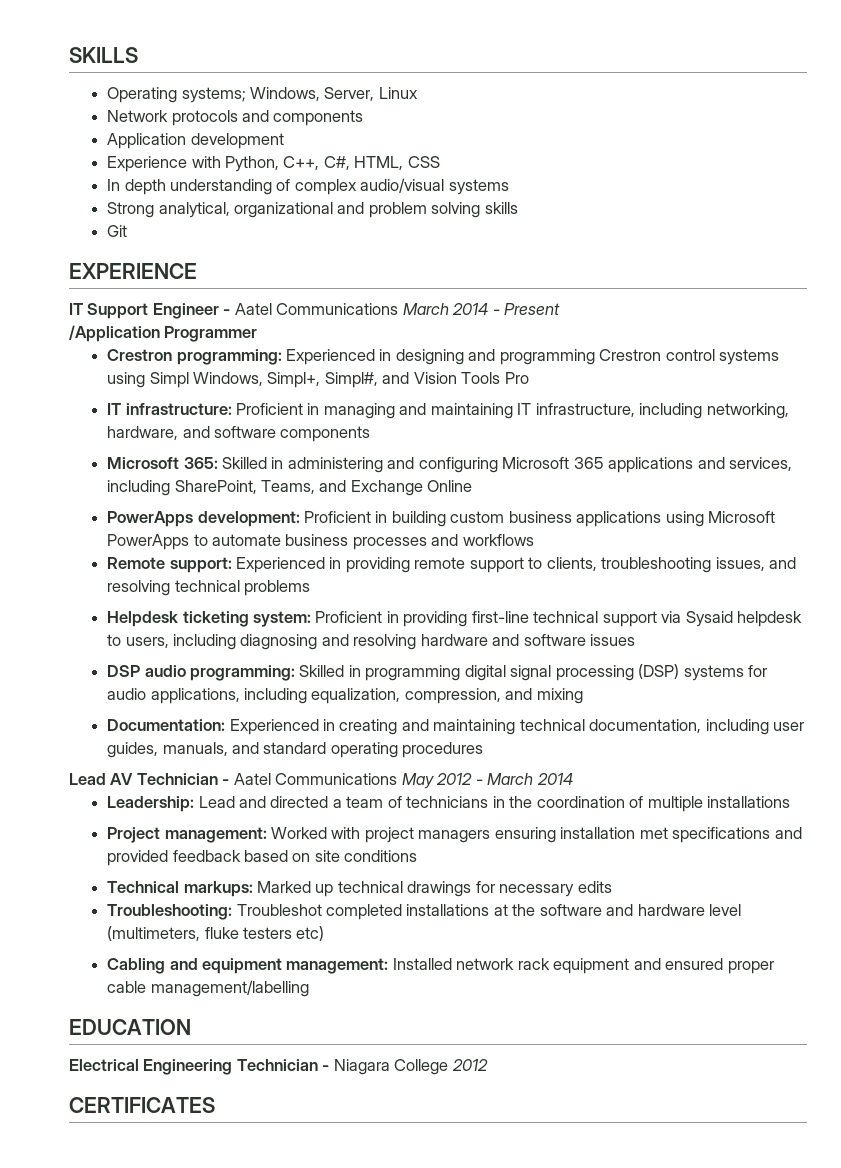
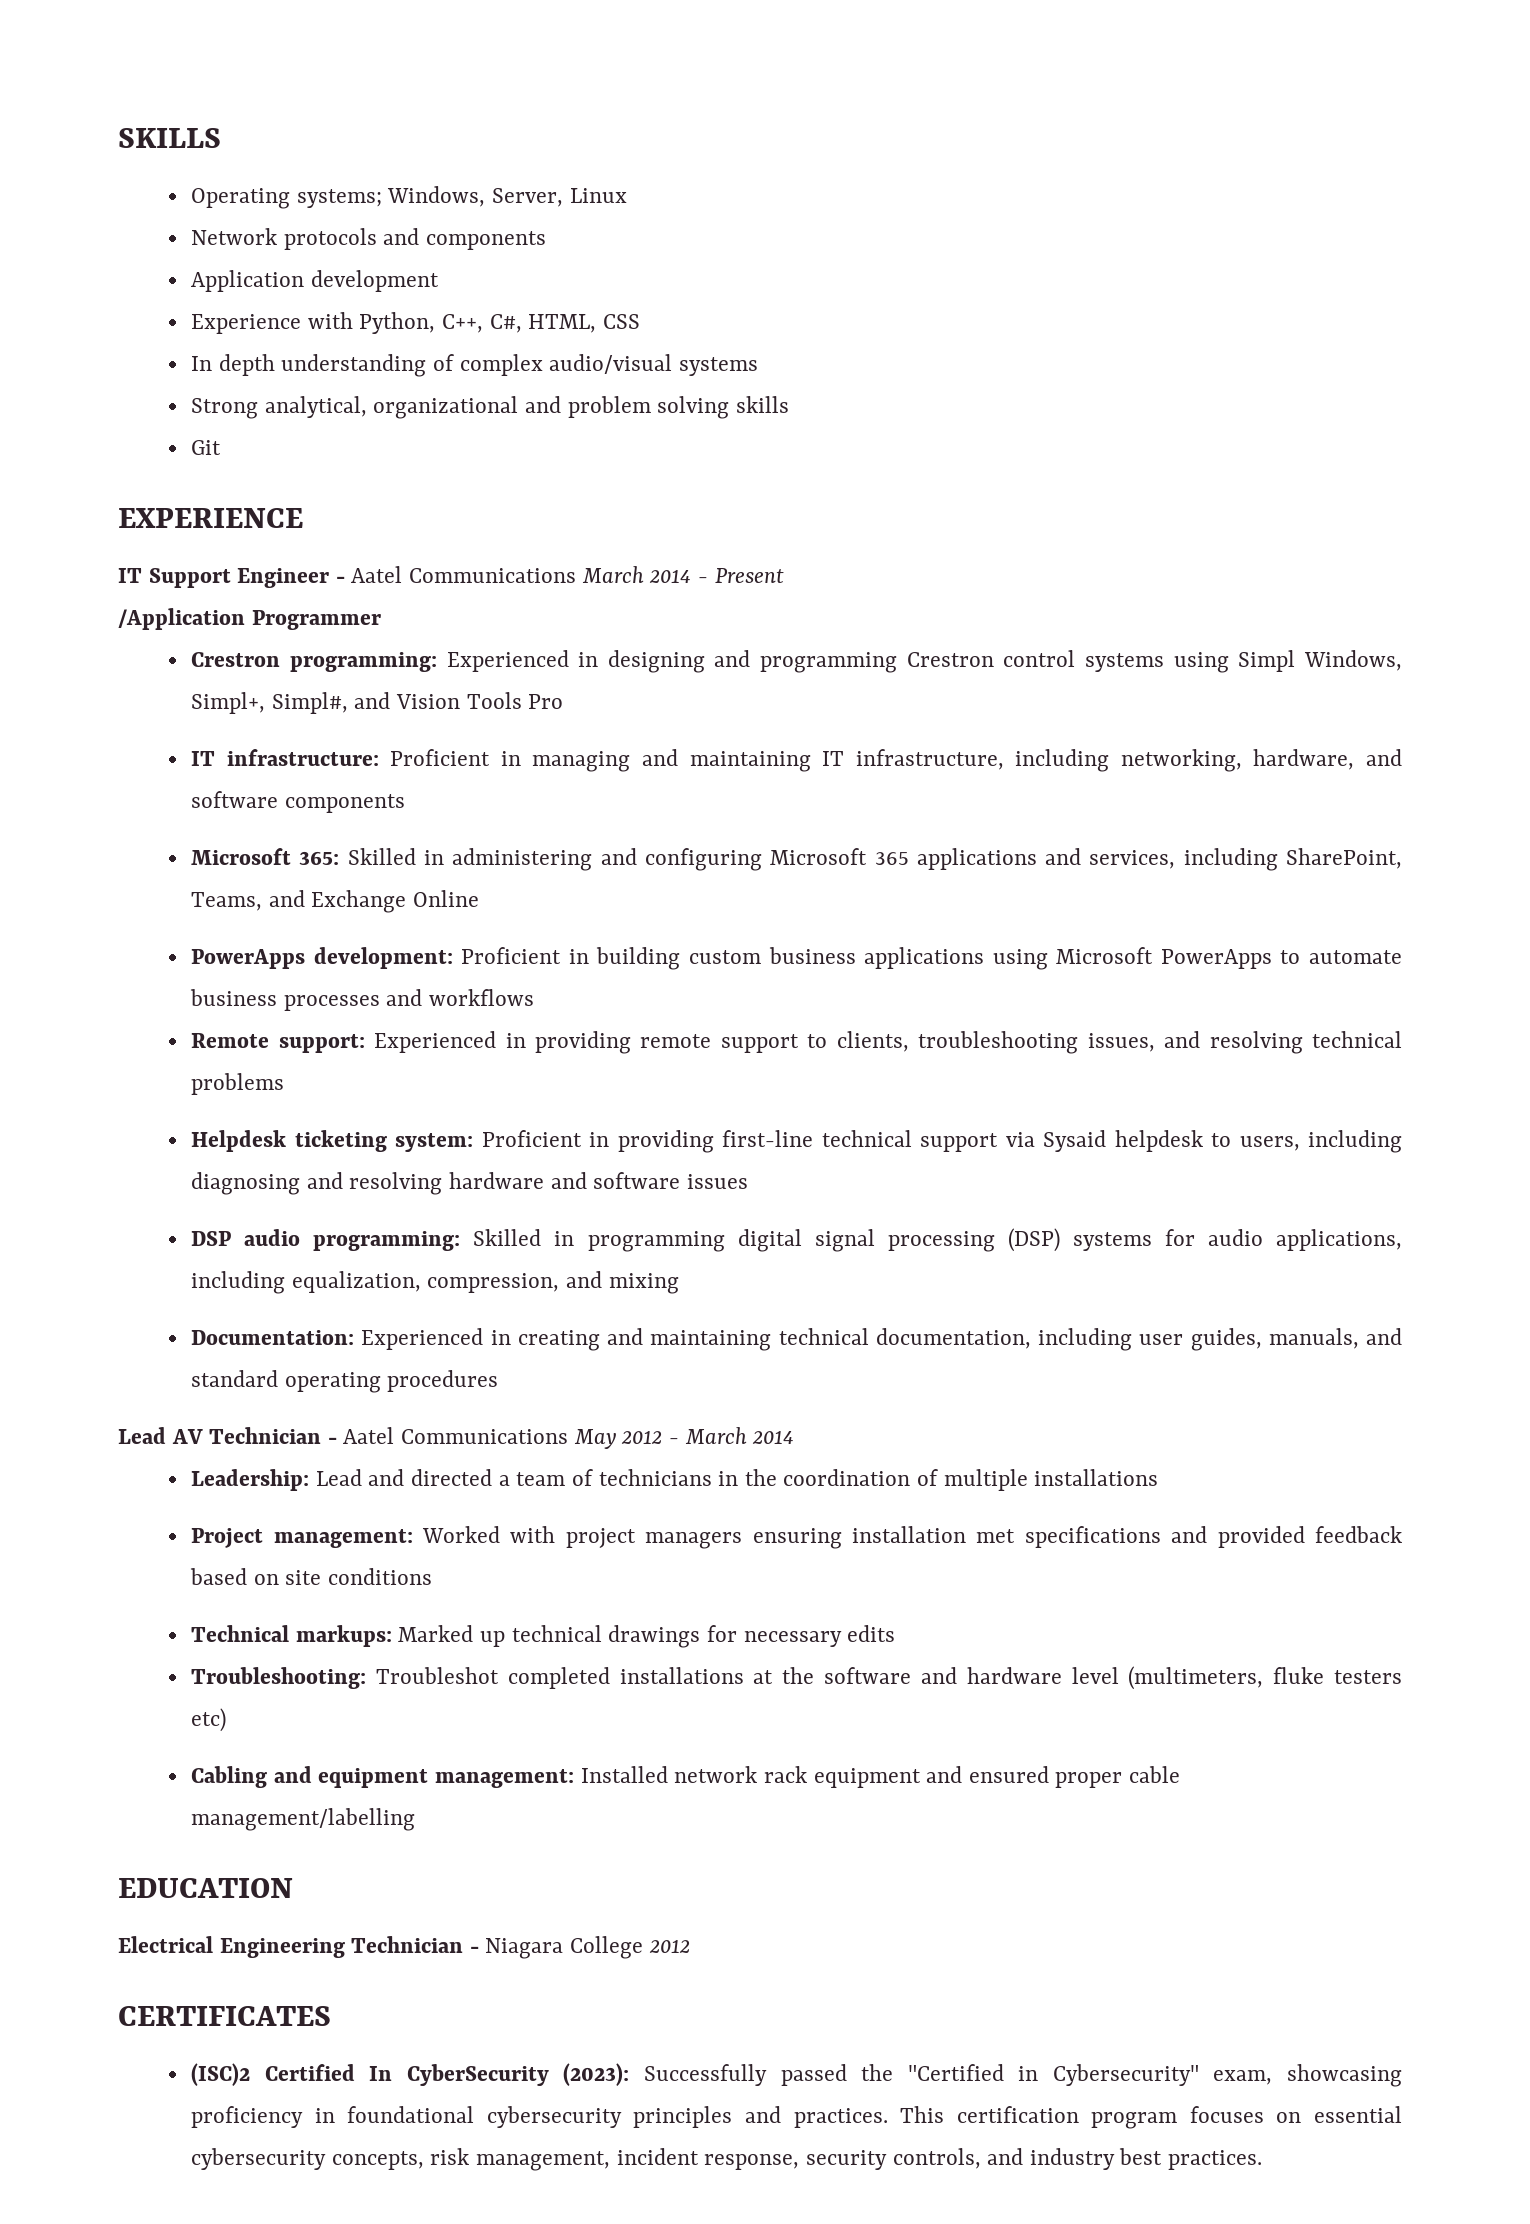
(215, 1105) none -> [191,2063,1402,2087] [191,2106,1402,2129] [191,2148,1262,2171] // (ISC)2 Certified In CyberSecurity (2023): Successfully passed the "Certified in Cybersecurity" exam, showcasing proficiency in foundational cybersecurity principles and practices. This certification program focuses on essential cybersecurity concepts, risk management, incident response, security controls, and industry best practices.

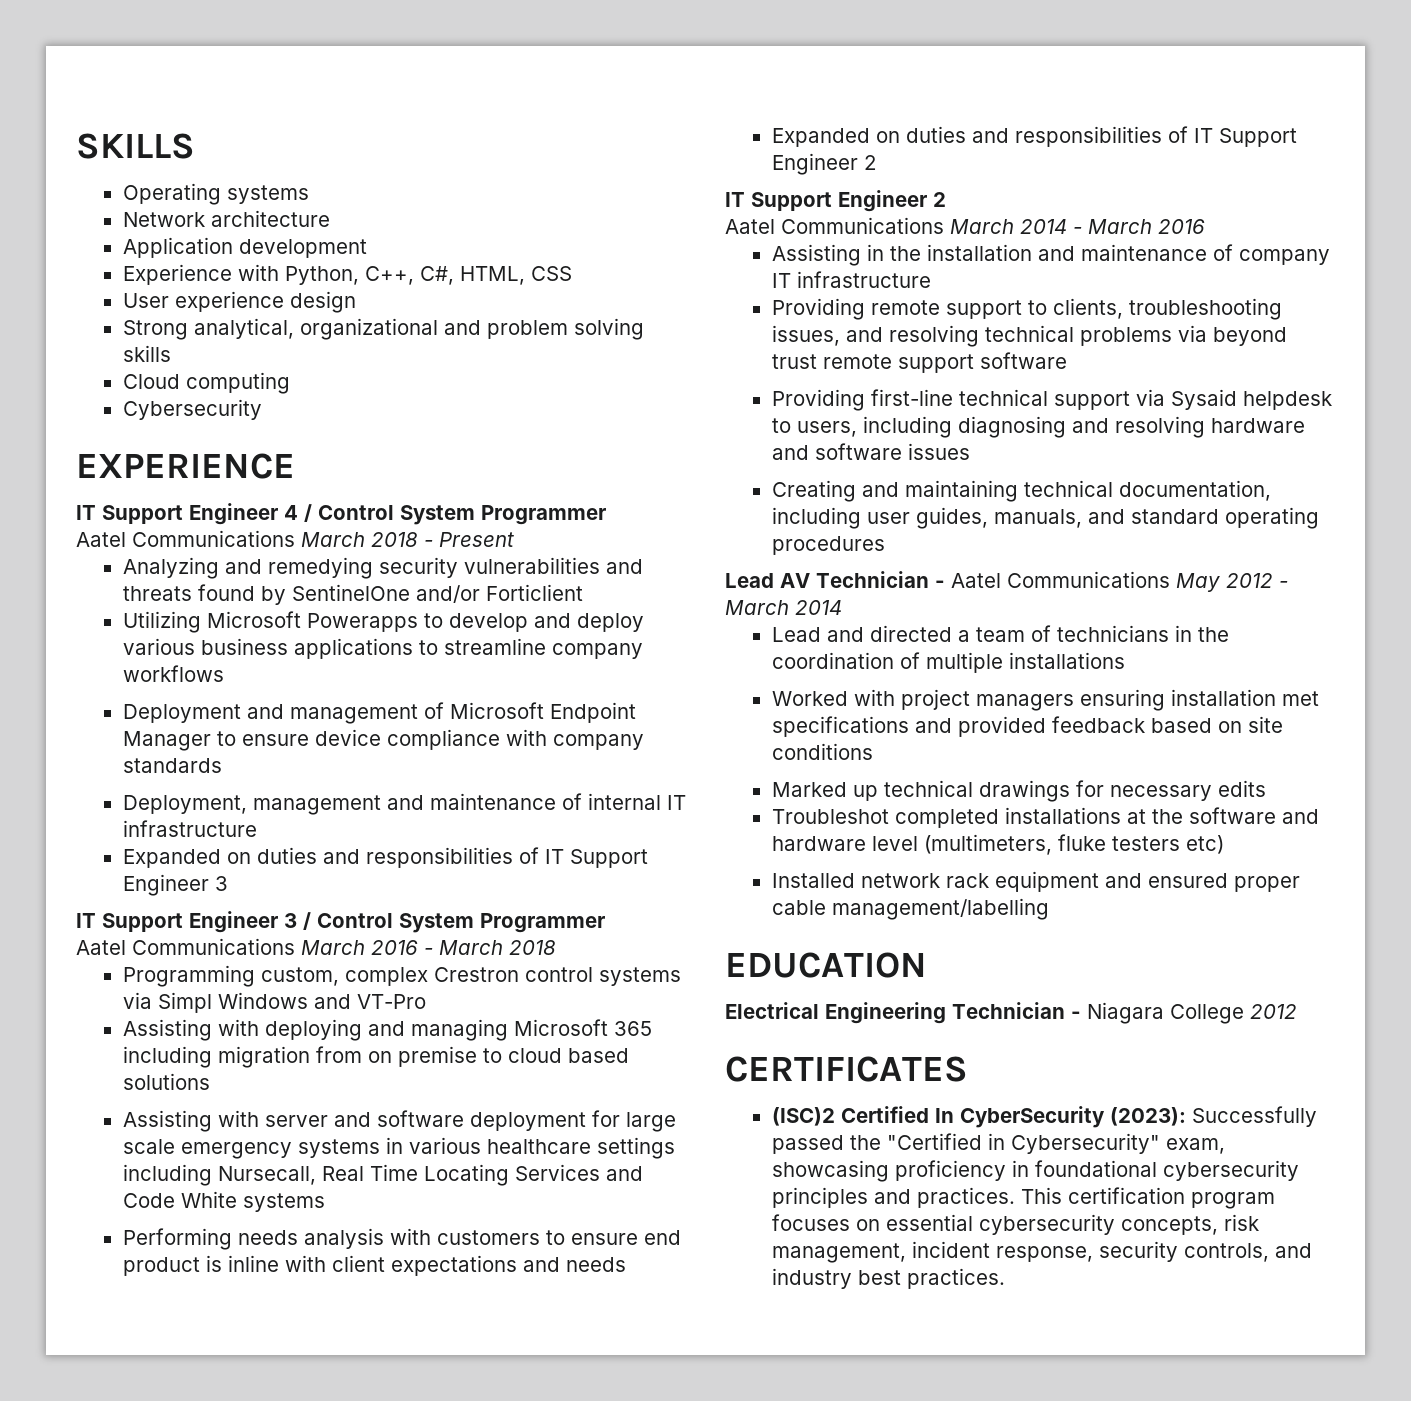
[296,186,627,208] [191,228,547,250] systems; Windows, Server, Linux // Network protocols and components -> [226,185,309,204] [122,210,330,227] systems // Network architecture
[191,354,758,377] In depth understanding of complex audio/visual systems -> [122,291,356,313] User experience design
[191,440,222,455] Git -> [122,372,290,394] [122,399,262,420] Cloud computing // Cybersecurity
[335,576,345,583] - -> [284,504,606,525] [76,530,514,547] [122,557,643,579] [122,584,583,605] [122,611,644,633] [122,638,643,659] [122,665,224,682] [122,702,636,724] [122,729,644,751] [122,758,222,773] [122,793,686,815] [122,820,257,837] [122,847,648,868] [122,874,228,896] [76,911,605,933] [76,938,556,955] [122,965,681,987] [122,992,426,1013] [122,1019,652,1041] [122,1046,629,1068] [122,1073,210,1090] [122,1110,676,1132] [122,1137,675,1159] [122,1164,643,1186] [122,1191,325,1212] [122,1228,681,1250] [122,1255,626,1276] [771,126,1297,147] [771,153,877,175] [725,190,946,212] 4 / Control System Programmer // Aatel Communications March 2018 - Present // Analyzing and remedying security vulnerabilities and threats found by SentinelOne and/or Forticlient // Utilizing Microsoft Powerapps to develop and deploy various business applications to streamline company workflows // Deployment and management of Microsoft Endpoint Manager to ensure device compliance with company standards // Deployment, management and maintenance of internal IT infrastructure // Expanded on duties and responsibilities of IT Support Engineer 3 // IT Support Engineer 3 / Control System Programmer // Aatel Communications March 2016 - March 2018 // Programming custom, complex Crestron control systems via Simpl Windows and VT-Pro // Assisting with deploying and managing Microsoft 365 including migration from on premise to cloud based solutions // Assisting with server and software deployment for large scale emergency systems in various healthcare settings including Nursecall, Real Time Locating Services and Code White systems // Performing needs analysis with customers to ensure end product is inline with client expectations and needs // Expanded on duties and responsibilities of IT Support Engineer 2 // IT Support Engineer 2 //
[714,568,784,583] [118,608,381,630] [191,650,1402,673] [191,692,564,714] [191,749,1402,772] [191,791,405,813] [191,848,1402,871] [191,890,480,913] [191,947,1403,970] [190,989,535,1011] [191,1031,631,1054] Present // /Application Programmer // Crestron programming: Experienced in designing and programming Crestron control systems using Simpl Windows, Simpl+, Simpl#, and Vision Tools Pro // IT infrastructure: Proficient in managing and maintaining IT infrastructure, including networking, hardware, and software components // Microsoft 365: Skilled in administering and configuring Microsoft 365 applications and services, including SharePoint, Teams, and Exchange Online // PowerApps development: Proficient in building custom business applications using Microsoft PowerApps to automate business processes and workflows // Remote support: Experienced in providing -> [1088,219,1205,234] [771,244,1330,266] [771,271,931,288] [771,298,865,320] March 2016 // Assisting in the installation and maintenance of company IT infrastructure // Providing
[191,1130,714,1153] // Helpdesk ticketing system: Proficient in providing -> [1177,325,1287,346] [771,352,1067,373] [771,389,865,411] via beyond trust remote support software // Providing
[191,1228,1402,1252] [191,1271,679,1294] [191,1328,600,1351] DSP audio programming: Skilled in programming digital signal processing (DSP) systems for audio applications, including equalization, compression, and mixing // Documentation: Experienced in creating -> [771,480,856,502] Creating
[191,1469,310,1491] Leadership: -> (842, 607) none
[191,1528,413,1548] Project management: -> (1125, 660) none
[191,1625,392,1647] Technical markups: -> (873, 751) none
[191,1667,367,1689] Troubleshooting: -> (1266, 788) none
[191,1766,575,1788] Cabling and equipment management: -> (1224, 844) none

